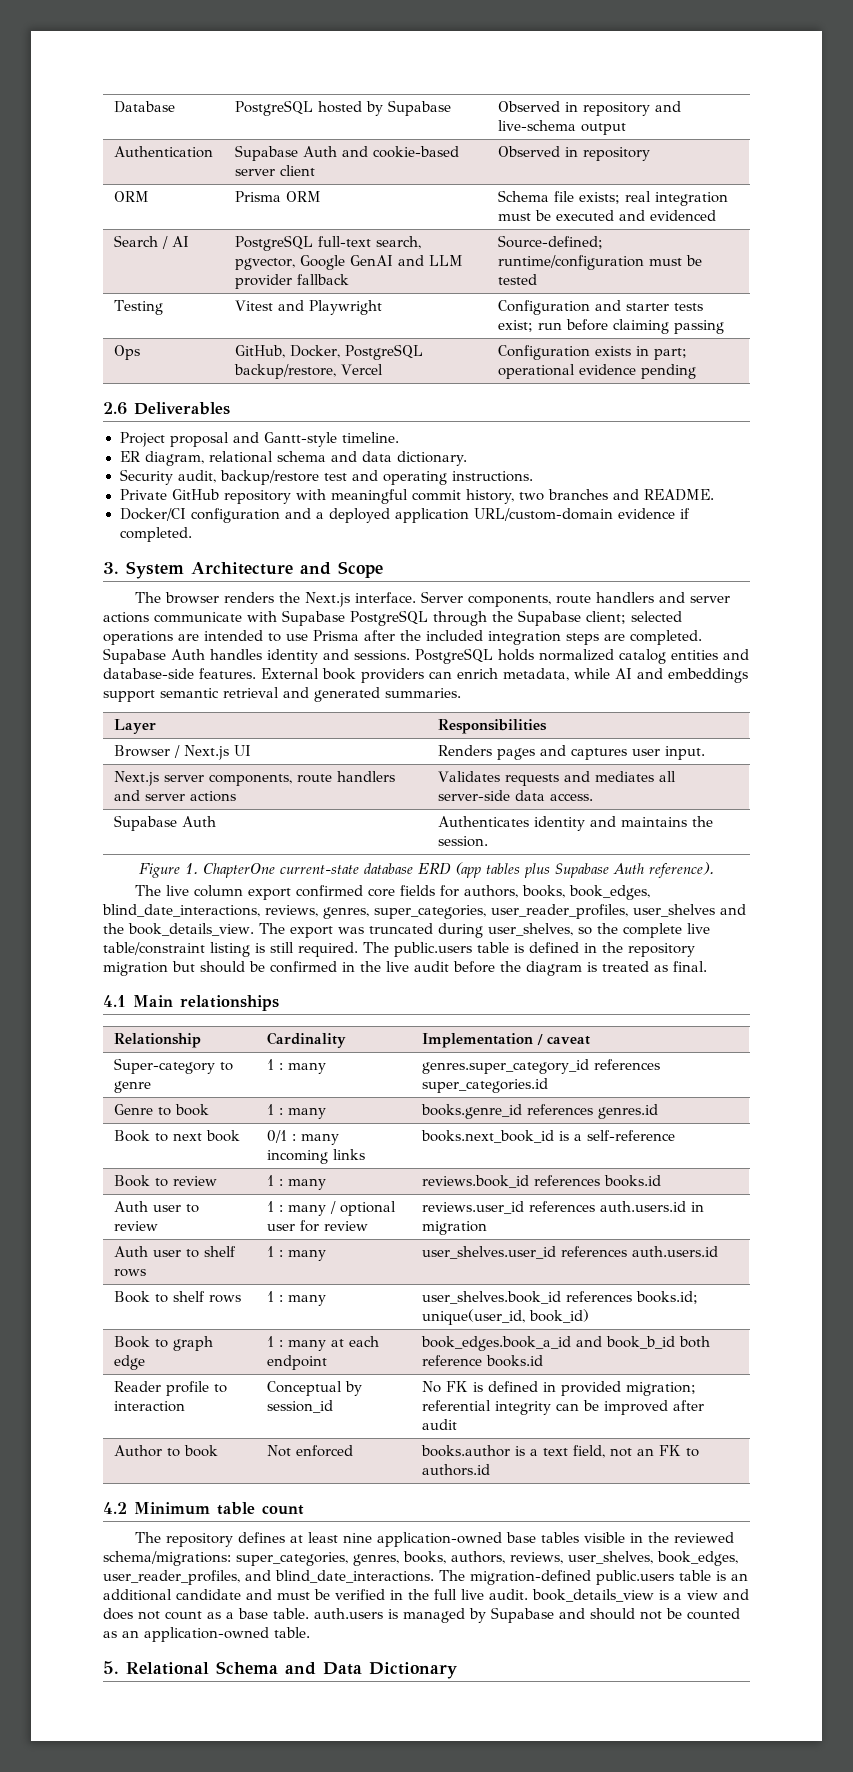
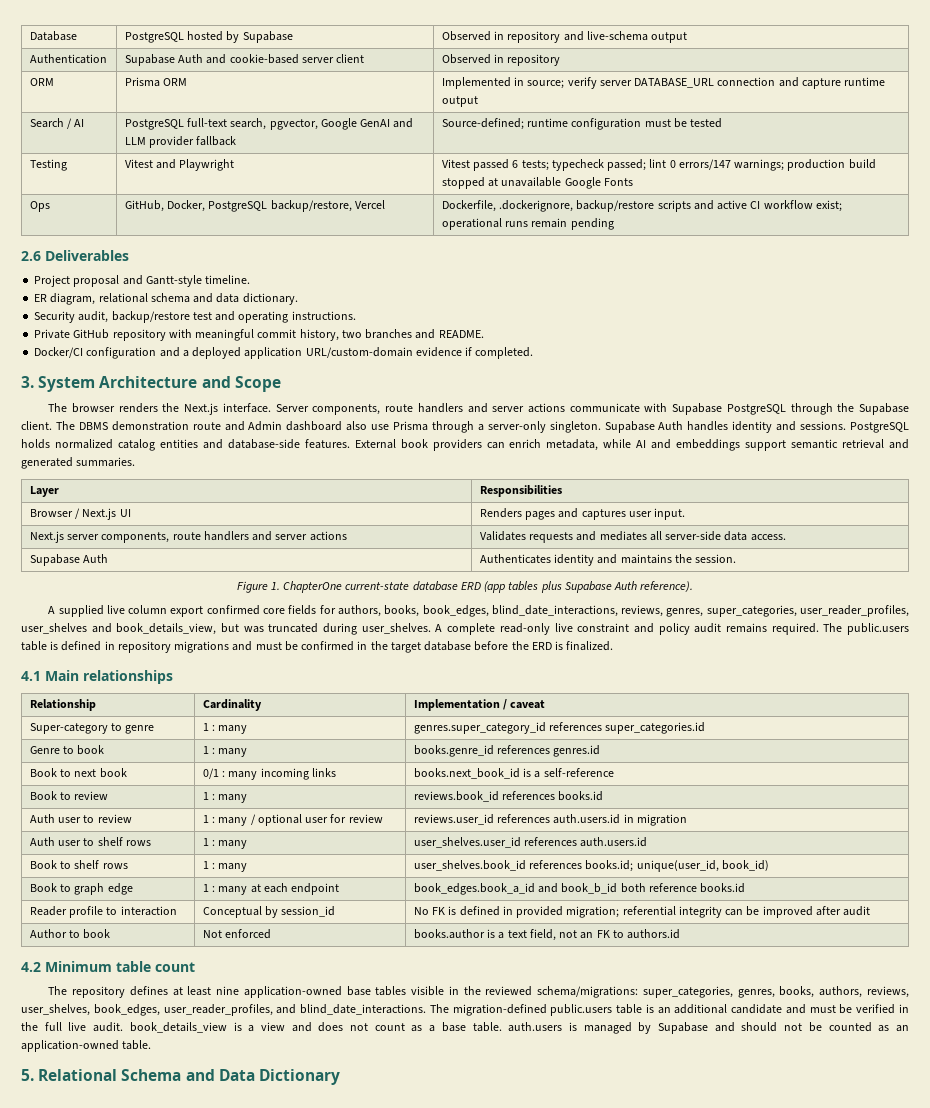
[497,190,728,206] [497,210,716,221] Schema file exists; real integration must be executed and evidenced -> [441,77,886,89] [441,96,478,107] Implemented in source; verify server DATABASE_URL connection and capture runtime output
[497,255,644,270] runtime/configuration -> [527,118,642,130] runtime configuration
[497,300,703,315] [497,319,724,334] Configuration and starter tests exist; run before claiming passing -> [441,159,876,171] [441,177,633,189] Vitest passed 6 tests; typecheck passed; lint 0 errors/147 warnings; production build stopped at unavailable Google Fonts
[497,345,687,360] [497,364,636,379] Configuration exists in part; operational evidence -> [441,200,842,212] [441,218,568,230] Dockerfile, .dockerignore, backup/restore scripts and active CI workflow exist; operational runs remain
[586,611,682,624] [103,630,702,645] client; selected operations are intended to use Prisma after the included integration steps are completed. -> [21,421,601,433] client. The DBMS demonstration route and Admin dashboard also use Prisma through a server-only singleton.
[134,885,161,896] The -> [48,605,104,617] A supplied
[103,923,710,938] [103,942,294,957] the book_details_view. The export was truncated during user_shelves, so the complete live table/constraint listing is still -> [116,623,767,635] book_details_view, but was truncated during user_shelves. A complete read-only live constraint and policy audit remains
[602,942,695,957] [103,961,707,976] the repository migration but should be confirmed in the live audit before the diagram is treated as final. -> [117,641,614,653] repository migrations and must be confirmed in the target database before the ERD is finalized.

